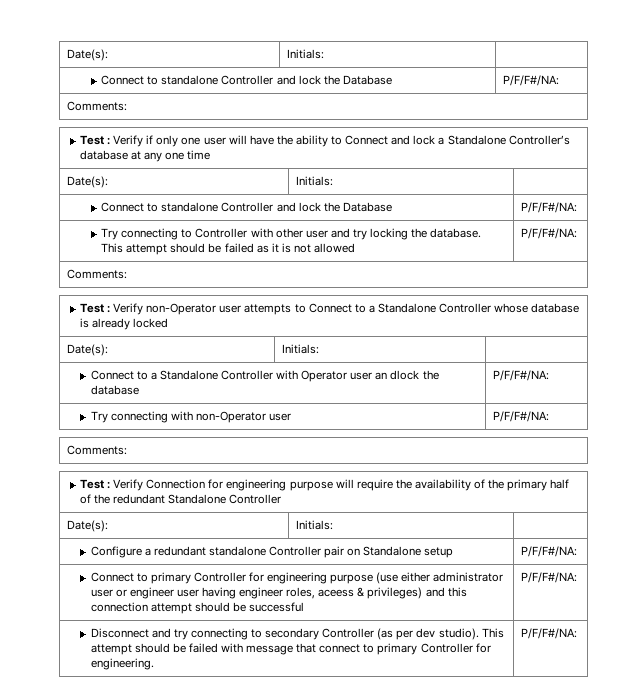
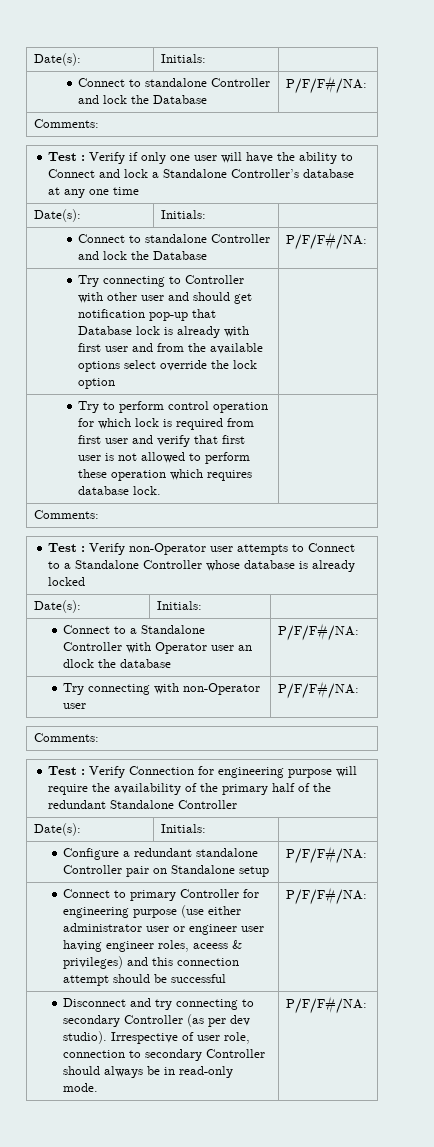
[352,228,482,240] [101,243,356,255] [521,228,578,239] try locking the database. This attempt should be failed as it is not allowed | P/F/F#/NA: -> [193,292,253,304] [78,309,217,321] [78,326,250,338] [78,343,264,354] [78,360,258,372] [78,378,116,389] [78,401,269,413] [78,418,255,430] [78,435,246,447] [78,452,251,464] [78,469,253,481] [78,486,162,495] should get notification pop-up that Database lock is already with first user and from the available options select override the lock option | // Try to perform control operation for which lock is required from first user and verify that first user is not allowed to perform these operation which requires database lock. |
[481,628,504,638] [90,643,491,655] [90,658,154,670] This attempt should be failed with message that connect to primary Controller for engineering. -> [111,1032,251,1044] [63,1049,266,1061] [63,1066,234,1078] [63,1083,99,1092] Irrespective of user role, connection to secondary Controller should always be in read-only mode.

